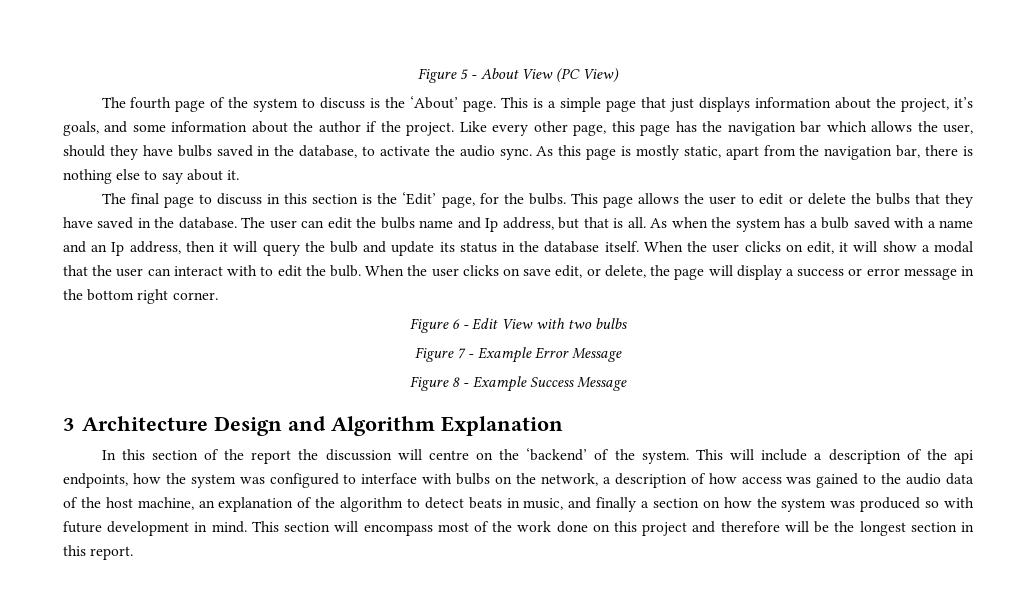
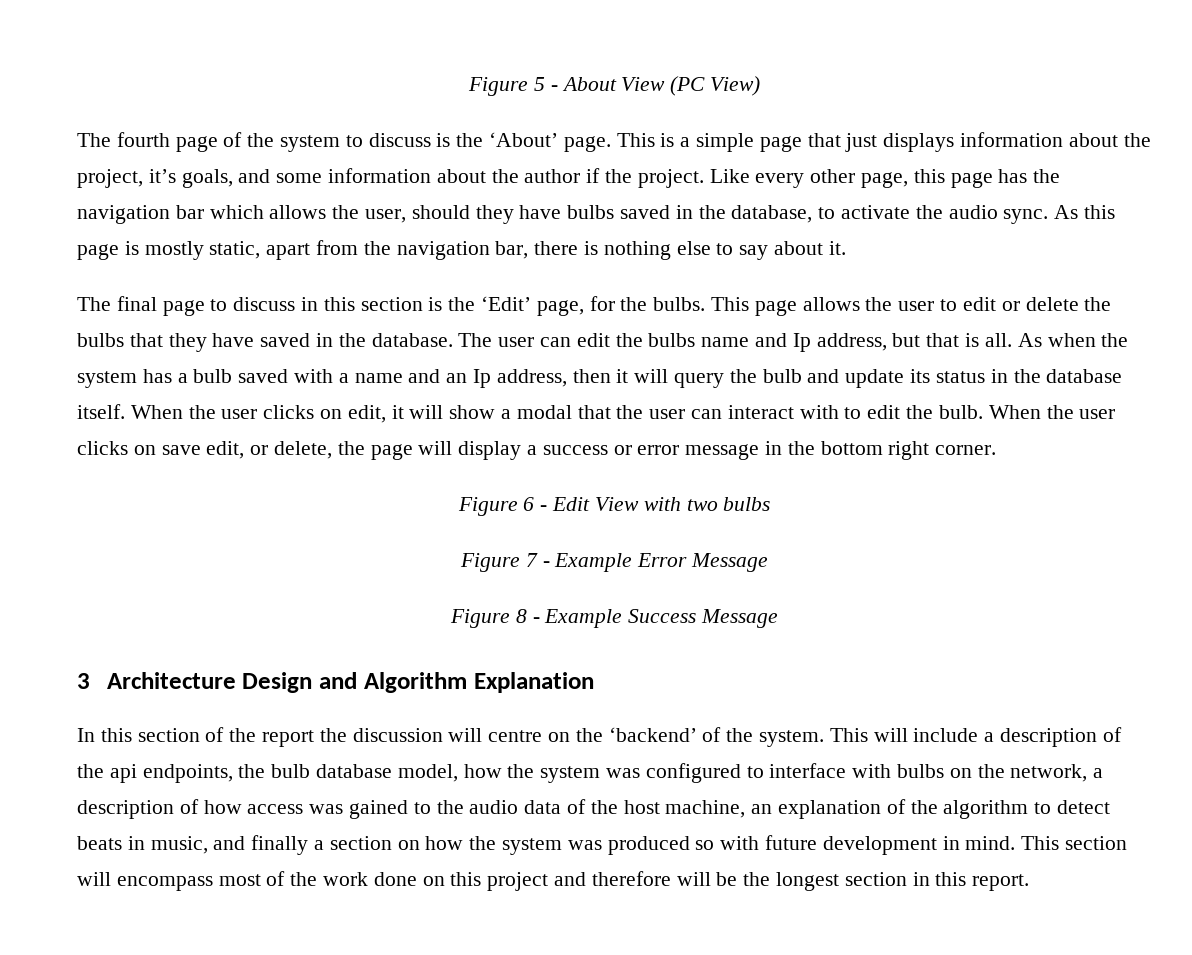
(128, 480) none -> [238,764,458,782] the bulb database model,

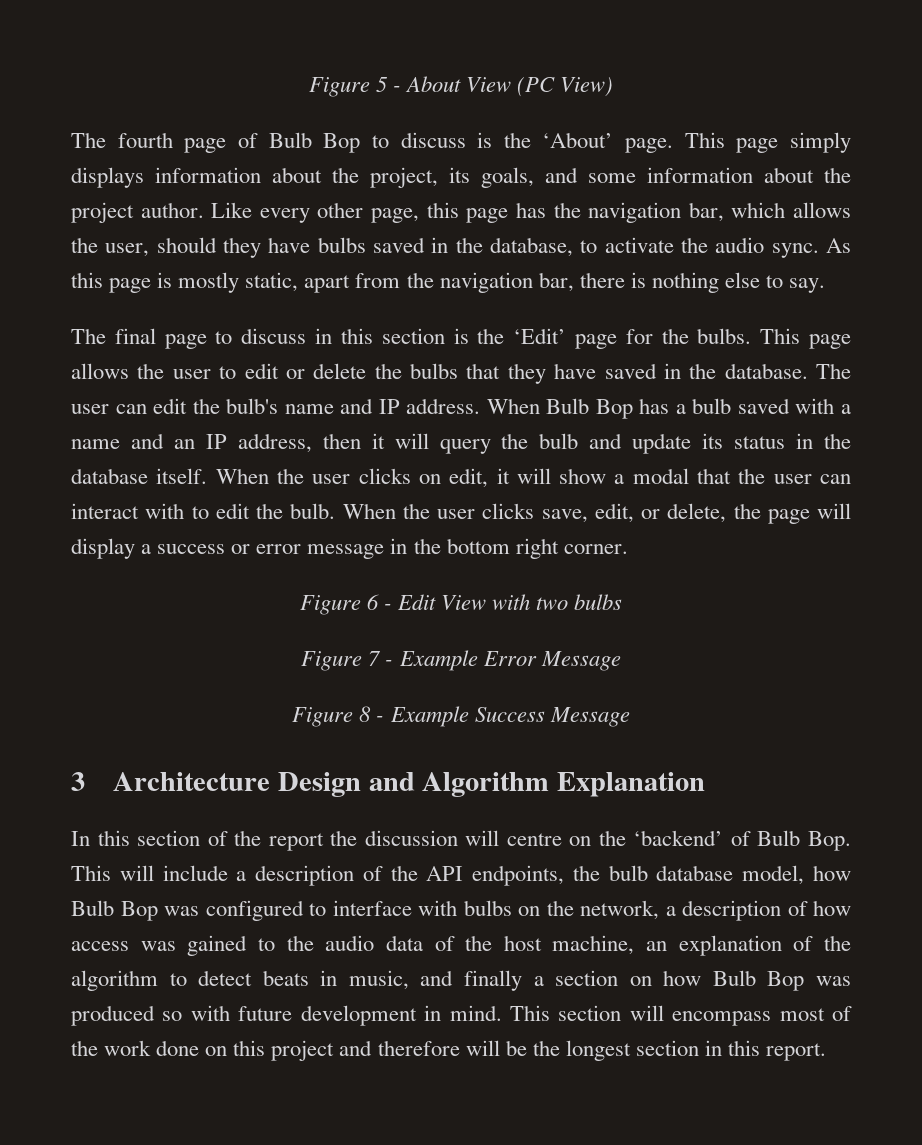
[247,133,341,152] the system -> [268,132,361,153] Bulb Bop
[660,133,878,152] is a simple page that just -> [736,132,851,153] page simply
[148,169,176,183] it’s -> [449,167,470,183] its
[524,168,704,188] author if the project. -> [71,202,204,223] project author.
[175,205,204,219] bar -> [688,202,724,222] bar,
[739,241,846,260] say about it. -> [789,278,826,293] say.
[536,300,584,316] page, -> [574,334,617,349] page
[648,333,1129,352] [77,371,137,388] bulbs name and Ip address, but that is all. As when the system -> [226,398,633,419] bulb's name and IP address. When Bulb Bop
[473,369,492,388] Ip -> [205,434,227,449] IP
[133,445,201,455] on save -> [541,509,588,523] save,
[726,728,825,747] the system. -> [757,830,851,851] Bulb Bop.
[109,764,137,783] api -> [426,866,464,881] API
[507,764,601,783] the system -> [71,900,158,921] Bulb Bop
[469,836,563,855] the system -> [712,970,805,991] Bulb Bop

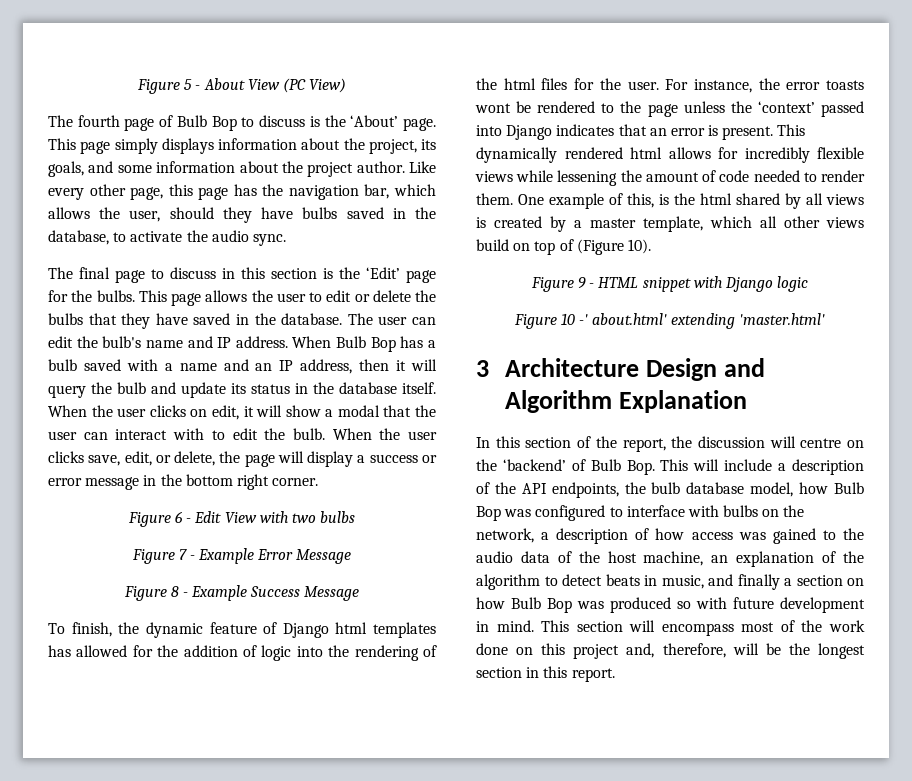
[826,238,852,253] [71,272,826,293] As this page is mostly static, apart from the navigation bar, there is nothing else to say. -> (286, 240) none
(630, 717) none -> [48,622,436,638] [48,645,437,661] [476,78,864,93] [475,101,864,117] [476,124,806,140] [476,147,864,163] [475,170,865,186] [476,193,864,209] [476,216,864,232] [476,239,651,255] [530,276,809,292] [513,313,826,329] // To finish, the dynamic feature of Django html templates has allowed for the addition of logic into the rendering of the html files for the user. For instance, the error toasts wont be rendered to the page unless the ‘context’ passed into Django indicates that an error is present. This dynamically rendered html allows for incredibly flexible views while lessening the amount of code needed to render them. One example of this, is the html shared by all views is created by a master template, which all other views build on top of (Figure 10). // Figure 9 - HTML snippet with Django logic // Figure 10 -' about.html' extending 'master.html'
[268,833,324,851] report -> [622,438,666,452] report,
[339,1040,460,1056] and therefore -> [626,643,726,658] and, therefore,

